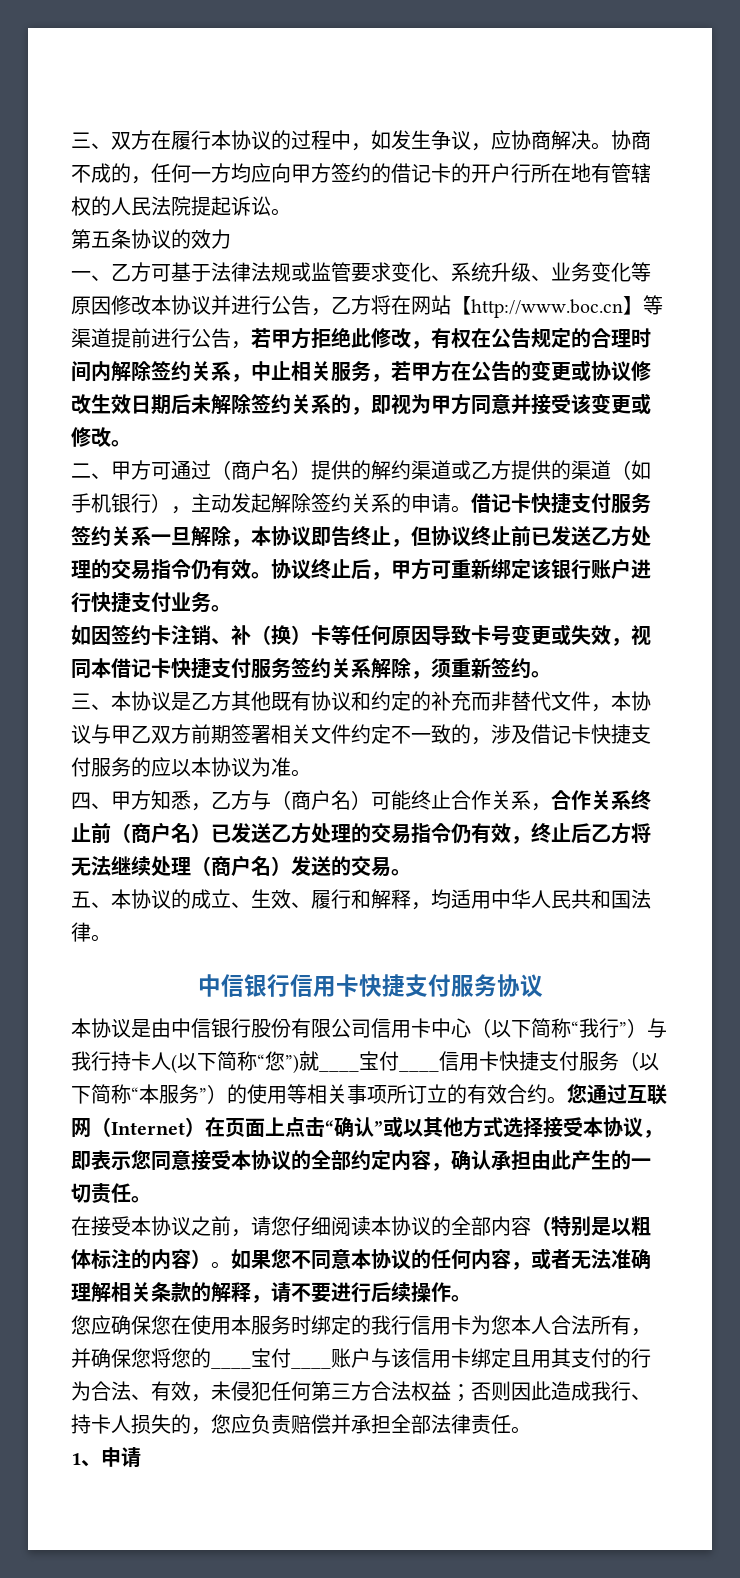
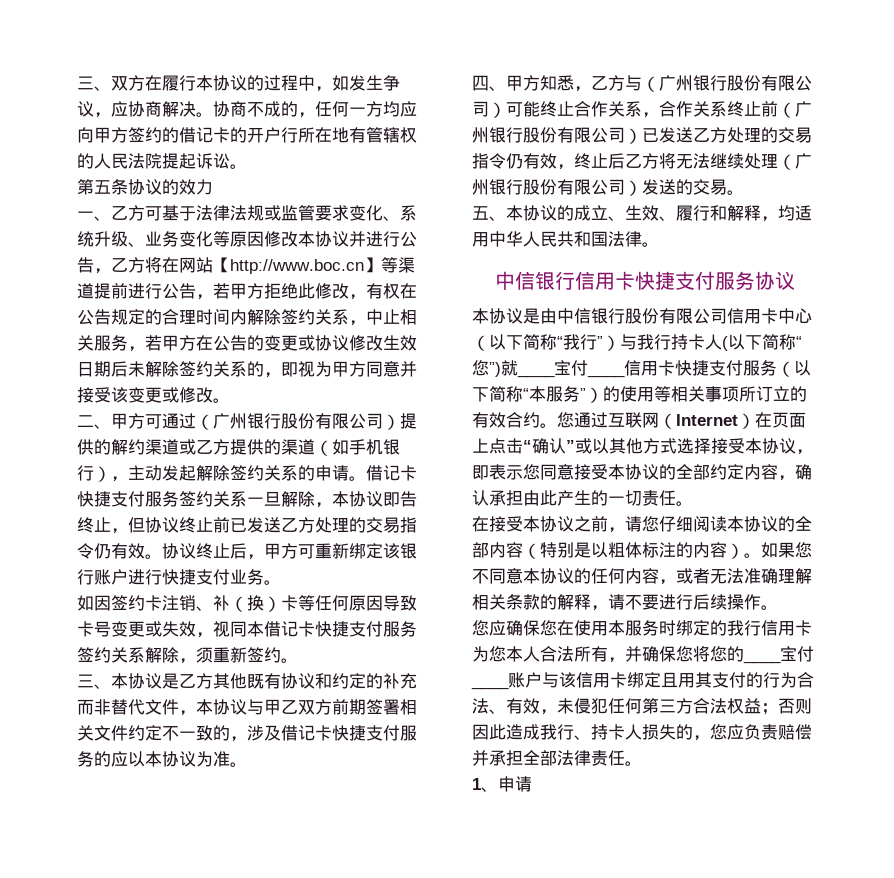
[231,460,291,480] 商户名 -> [213,413,383,429] 广州银行股份有限公司
[291,790,351,810] 商户名 -> [659,75,812,91] [472,101,489,117] 广州银行股份有限公司
[131,822,191,844] 商户名 -> [795,101,812,117] [472,127,625,143] 广州银行股份有限公司
[211,855,271,877] 商户名 -> [795,153,812,169] [472,179,625,195] 广州银行股份有限公司

